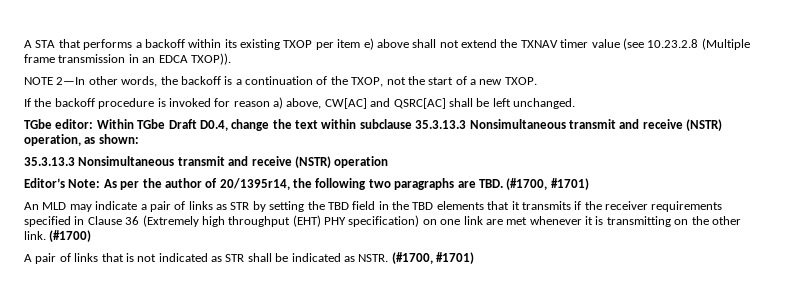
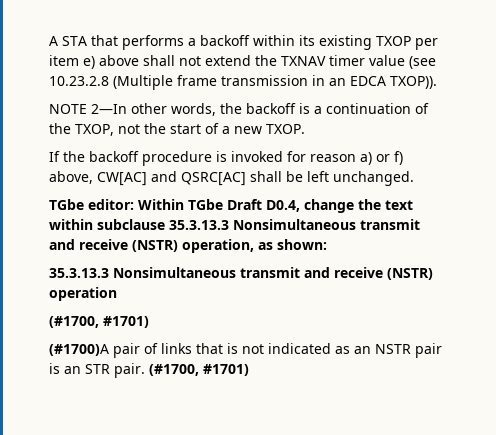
(283, 103) none -> [376,151,403,165] or f)
[24,178,589,190] [24,201,723,212] [24,215,741,227] [24,230,92,242] [24,254,32,262] Editor’s Note: As per the author of 20/1395r14, the following two paragraphs are TBD. (#1700, #1701) // An MLD may indicate a pair of links as STR by setting the TBD field in the TBD elements that it transmits if the receiver requirements specified in Clause 36 (Extremely high throughput (EHT) PHY specification) on one link are met whenever it is transmitting on the other link. (#1700) // A -> [49,316,149,328] [49,344,109,356] (#1700, #1701) // (#1700)A
[225,253,389,262] STR shall be indicated as NSTR. -> [354,343,442,358] [49,363,145,378] an NSTR pair is an STR pair.

